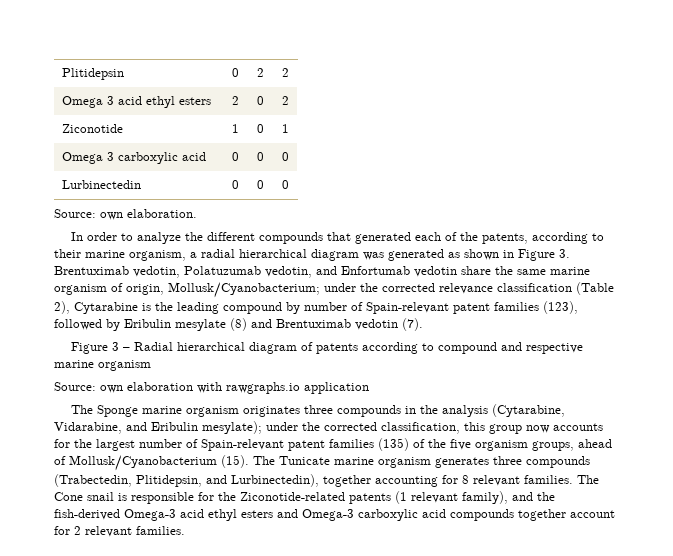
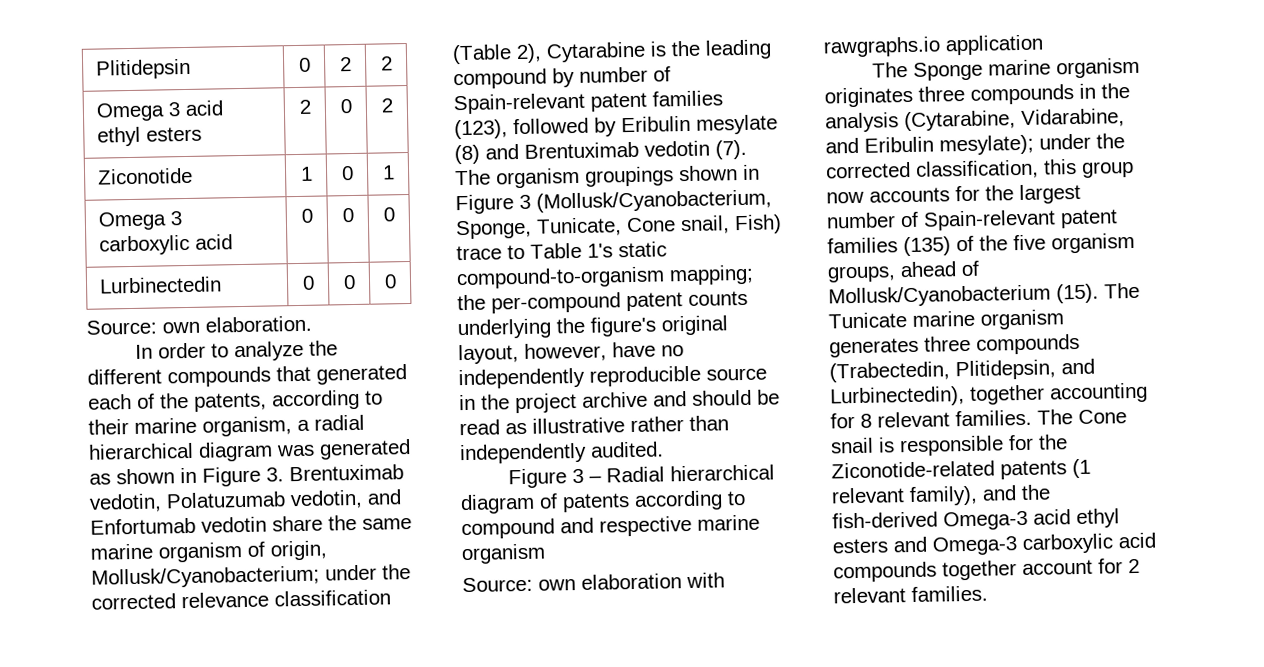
(423, 324) none -> [455,164,760,189] [455,189,772,215] [455,214,782,240] [456,241,667,261] [456,264,754,290] [457,290,748,314] [457,315,729,340] [458,341,684,365] [458,365,767,390] [459,389,780,414] [459,415,729,436] [459,441,664,465] The organism groupings shown in Figure 3 (Mollusk/Cyanobacterium, Sponge, Tunicate, Cone snail, Fish) trace to Table 1's static compound-to-organism mapping; the per-compound patent counts underlying the figure's original layout, however, have no independently reproducible source in the project archive and should be read as illustrative rather than independently audited.

